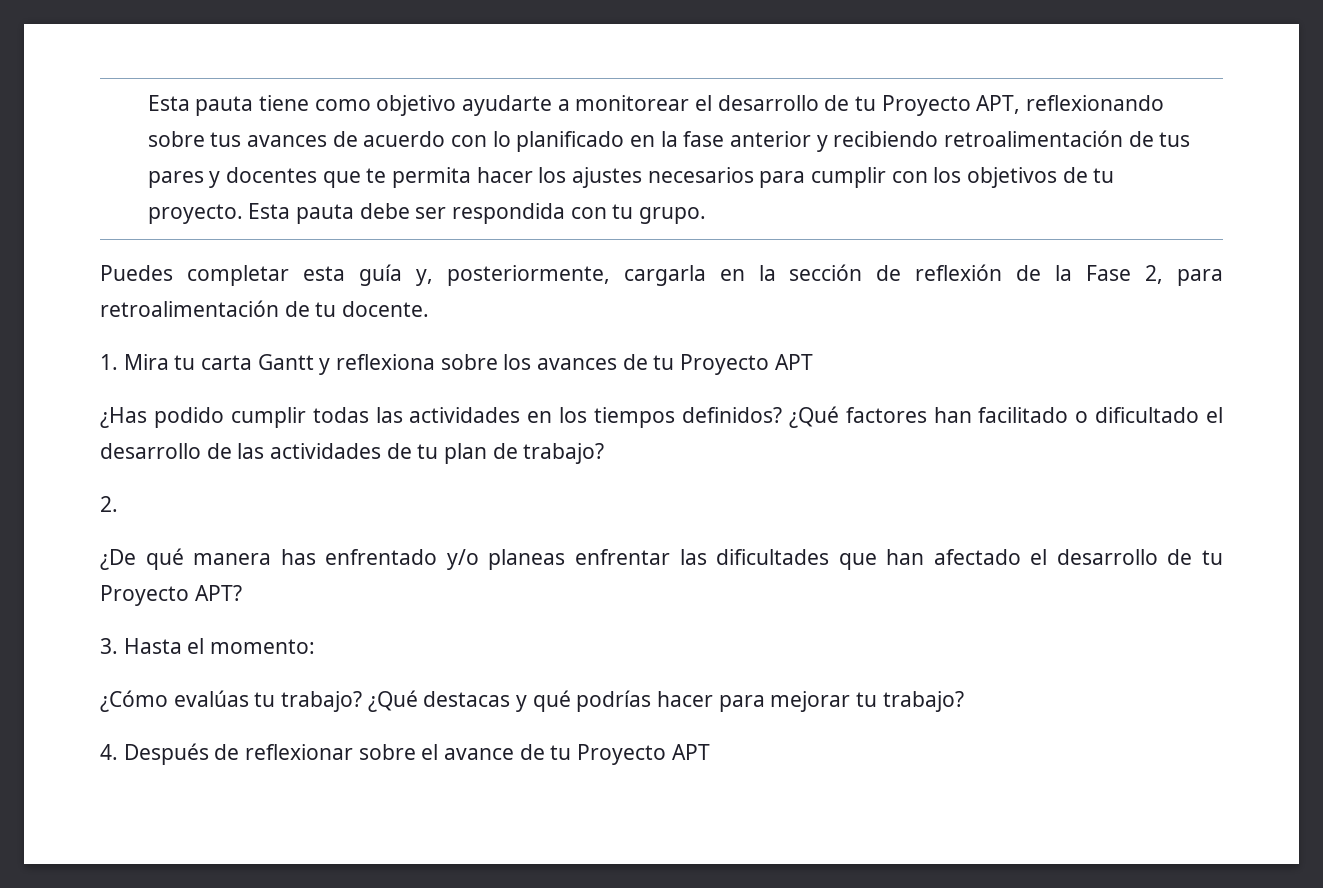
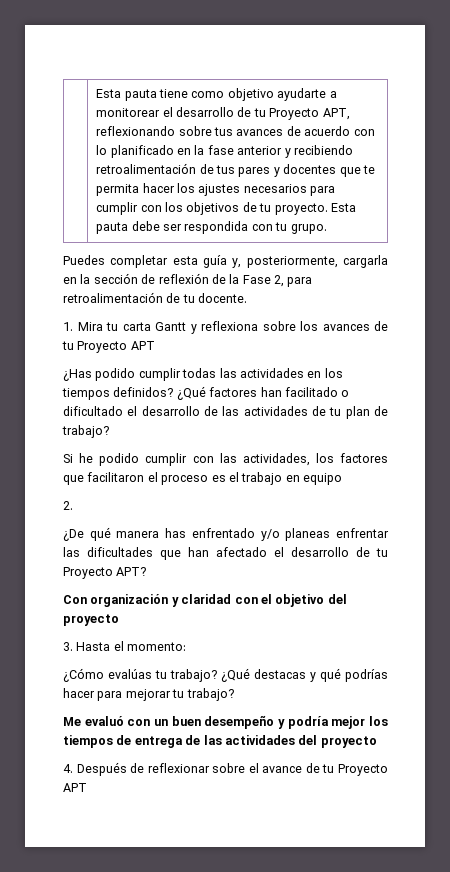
(605, 453) none -> [63,453,388,466] [63,472,342,485] // Si he podido cumplir con las actividades, los factores que facilitaron el proceso es el trabajo en equipo
(242, 593) none -> [63,594,347,607] [63,614,119,626] // Con organización y claridad con el objetivo del proyecto
(964, 701) none -> [63,715,388,729] [63,735,377,748] // Me evaluó con un buen desempeño y podría mejor los tiempos de entrega de las actividades del proyecto

